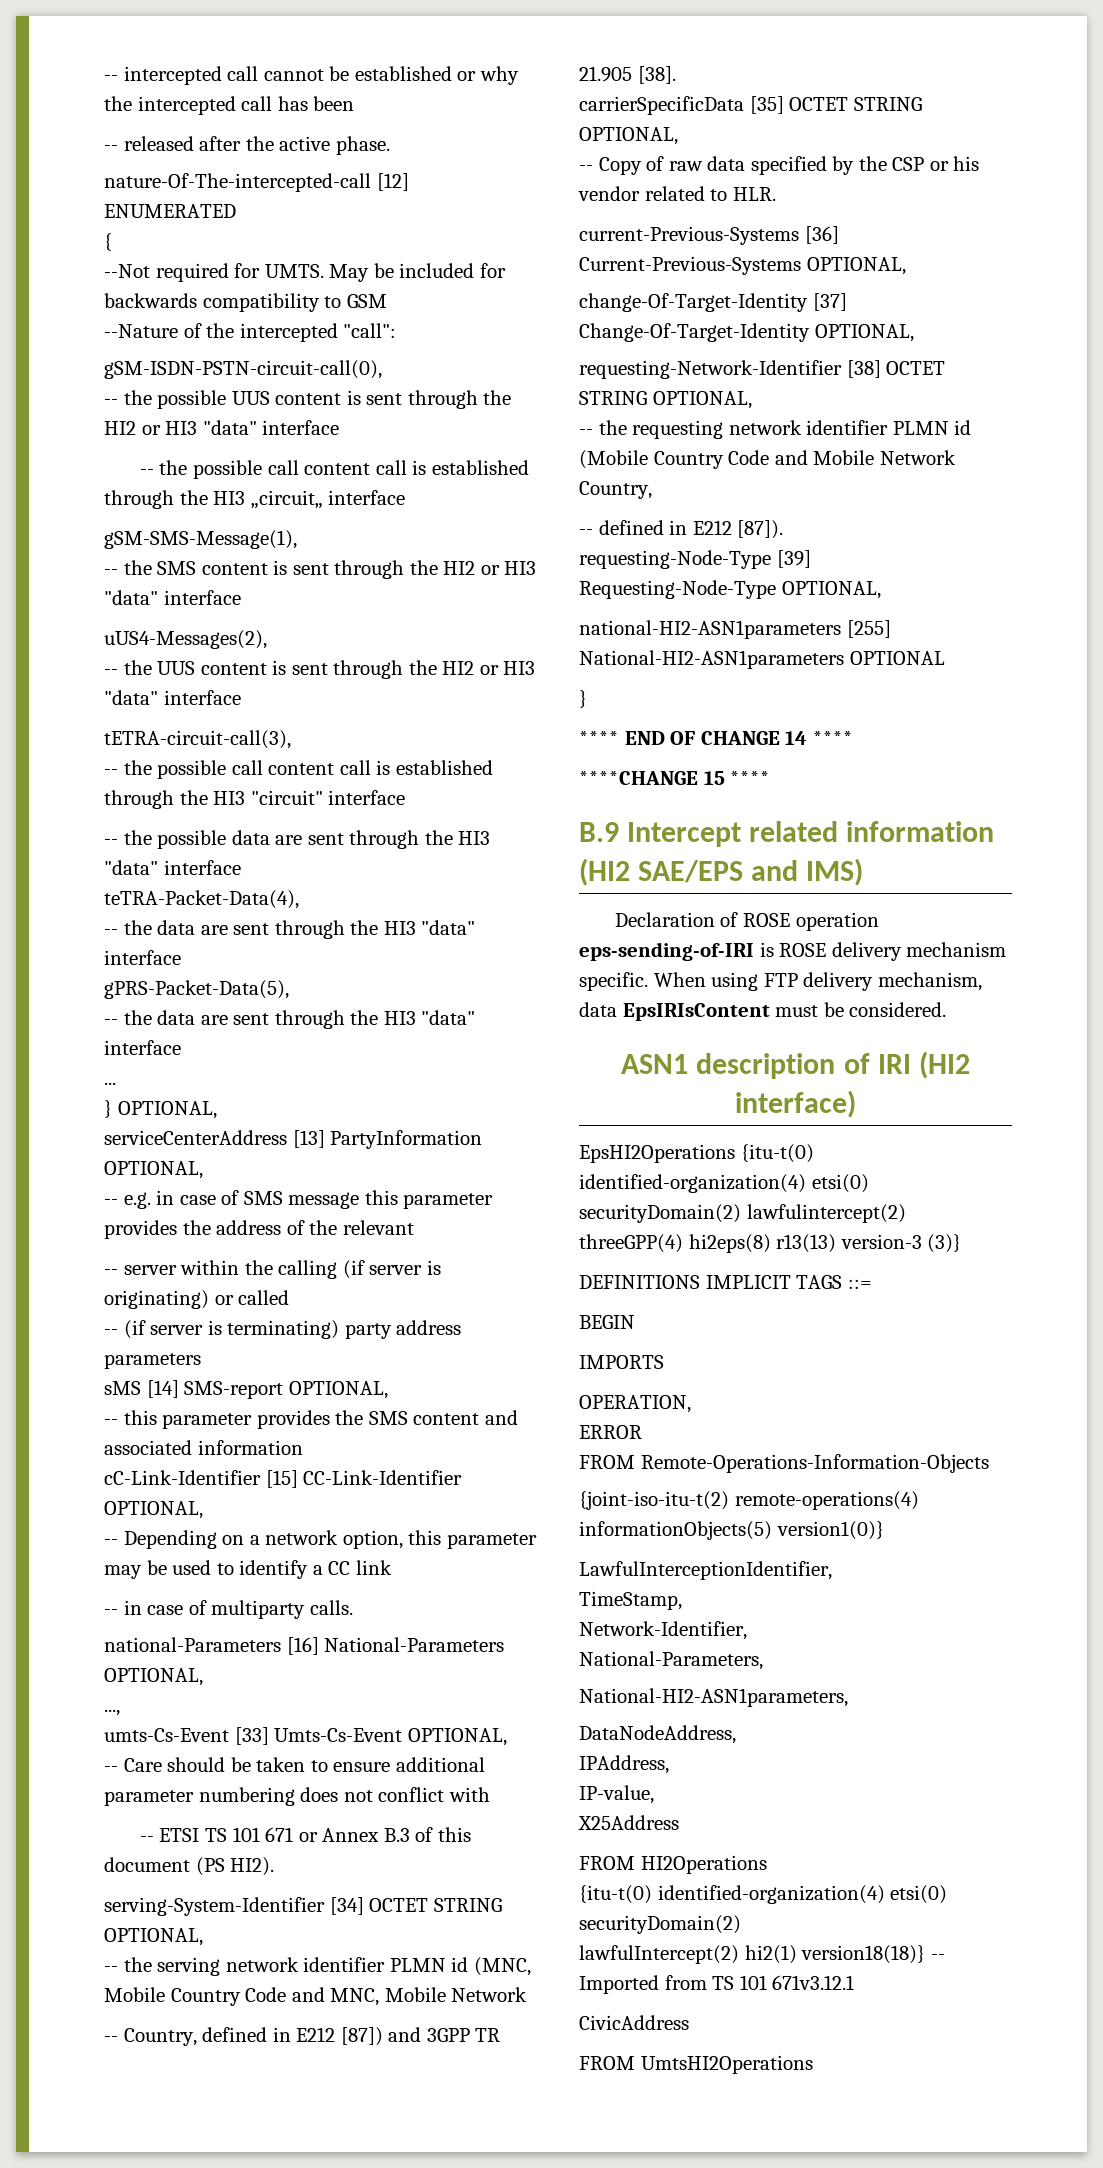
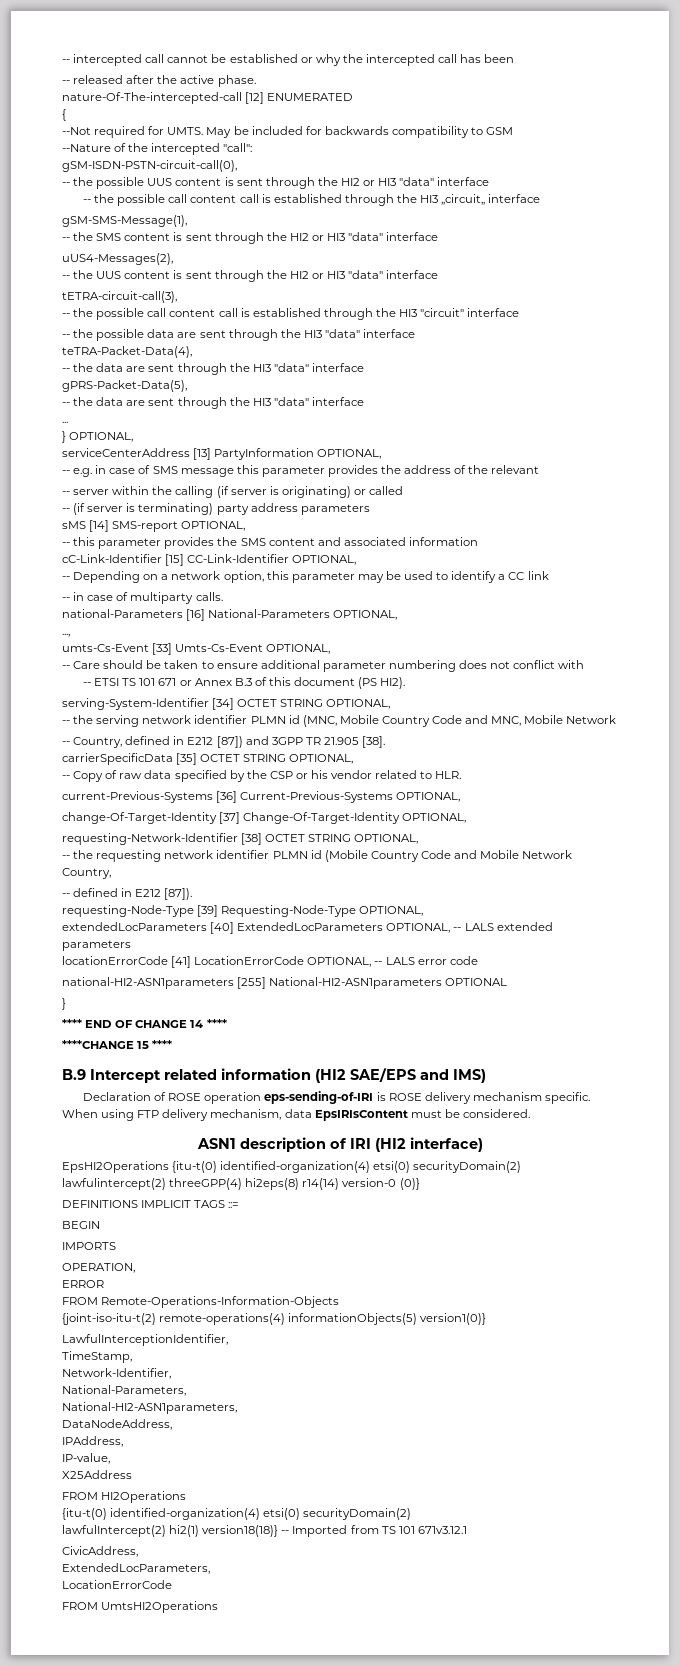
(881, 590) none -> [62,922,553,934] [62,940,131,951] [62,956,478,968] // extendedLocParameters [40] ExtendedLocParameters OPTIONAL, -- LALS extended parameters // locationErrorCode [41] LocationErrorCode OPTIONAL, -- LALS error code
[776,1234,962,1253] r13(13) version-3 (3)} -> [302,1178,420,1190] r14(14) version-0 (0)}
[579,2015,689,2030] CivicAddress -> [62,1546,138,1557] [62,1563,210,1574] [62,1580,172,1589] CivicAddress, // ExtendedLocParameters, // LocationErrorCode

